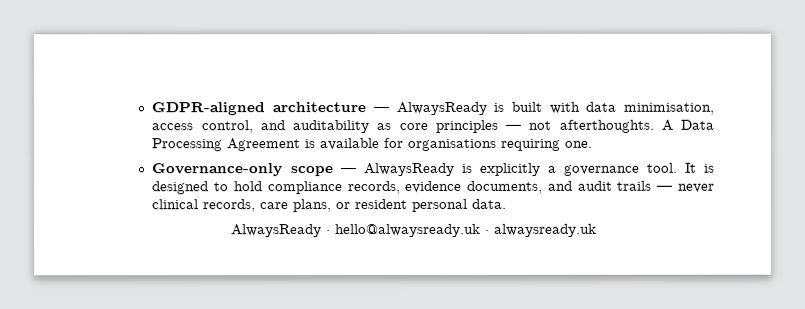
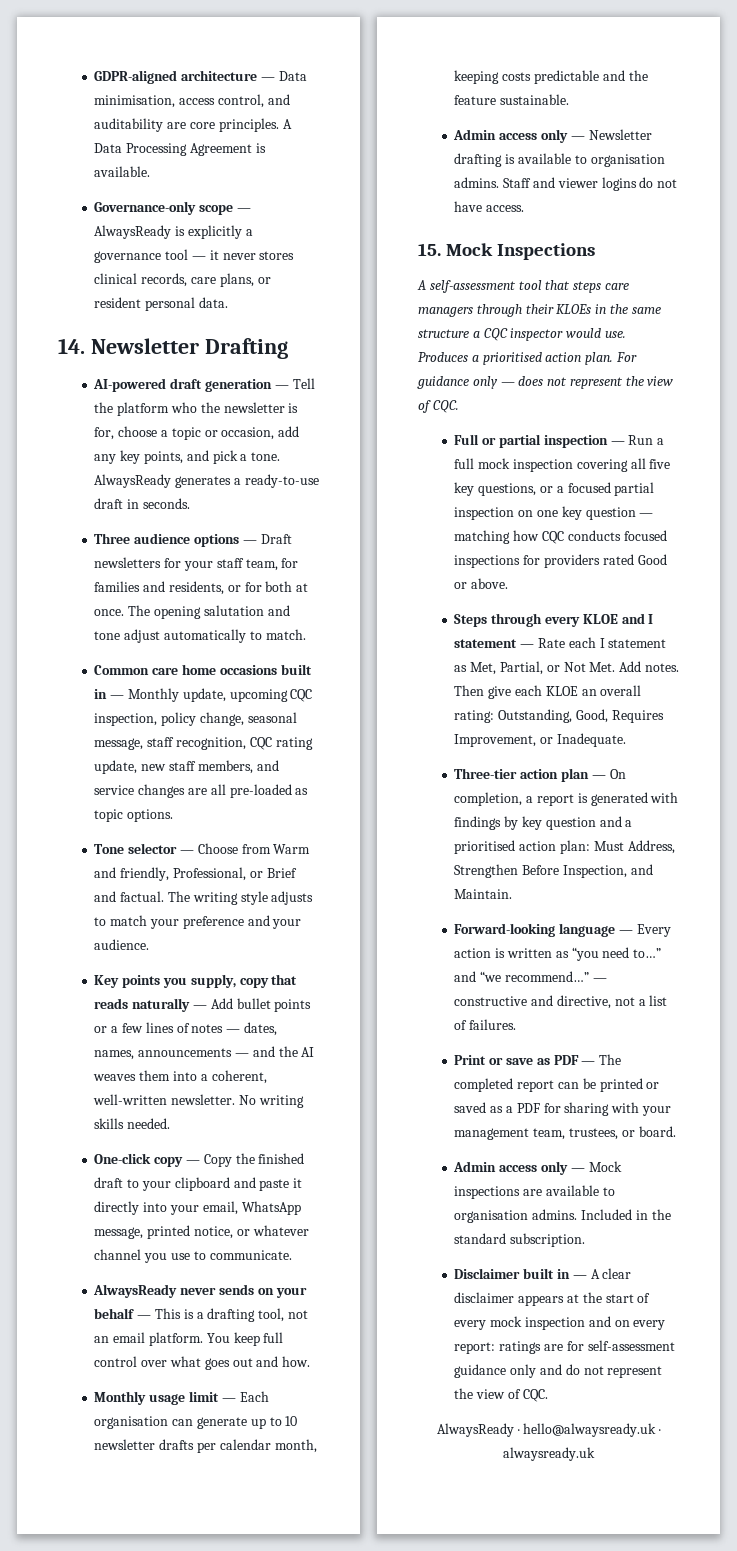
[395,101,617,116] AlwaysReady is built with data -> [278,71,307,81] Data
[376,119,654,133] as core principles — not afterthoughts. -> [167,118,279,132] are core principles.
[319,137,593,151] available for organisations requiring one. -> [94,166,151,177] available.
[646,162,715,173] [152,180,715,195] tool. It is designed to hold compliance records, evidence documents, and audit trails — never -> [165,249,295,260] tool — it never stores
(508, 203) none -> [58,338,288,359] [93,378,315,392] [94,402,299,416] [94,426,300,440] [94,450,281,464] [94,474,319,488] [94,498,190,509] [94,533,292,547] [94,557,299,571] [94,581,309,595] [94,605,290,619] [94,629,306,643] [94,664,312,675] [94,688,313,702] [94,712,297,726] [94,737,313,750] [94,760,279,774] [94,784,309,798] [94,809,174,822] [94,843,311,854] [94,867,297,881] [94,891,314,905] [94,915,302,929] [94,939,150,950] [94,974,298,988] [94,998,312,1012] [94,1022,277,1036] [94,1046,315,1060] [93,1070,267,1084] [93,1094,304,1108] [94,1118,171,1129] [94,1153,305,1167] [94,1177,303,1191] [94,1201,301,1215] [94,1225,309,1239] [94,1249,292,1263] [93,1284,307,1298] [94,1308,308,1322] [94,1332,284,1346] [94,1356,311,1370] [94,1391,269,1405] [94,1416,298,1429] [94,1439,317,1453] [454,70,648,84] [454,94,570,105] [453,129,652,143] [454,153,665,167] [454,177,678,191] [454,201,525,212] [418,243,596,260] [417,280,629,293] [418,304,661,317] [418,328,626,341] [418,352,637,365] [417,376,674,389] [418,400,459,413] [454,434,665,448] [454,458,671,472] [454,482,655,496] [454,506,654,520] [454,530,667,544] [454,554,667,568] [454,578,509,589] [454,613,654,627] [454,637,667,648] [454,661,679,675] [454,685,642,699] [454,709,664,723] [454,733,626,747] [454,768,626,782] [454,792,679,806] [454,816,633,830] [454,840,675,854] [454,864,653,878] [454,889,513,899] [454,923,671,937] [454,947,662,961] [454,971,607,982] [454,995,668,1009] [454,1019,517,1030] [454,1054,622,1065] [454,1078,660,1092] [454,1102,671,1116] [454,1126,676,1140] [453,1161,622,1175] [454,1185,615,1199] [454,1209,671,1223] [454,1233,586,1247] [454,1268,632,1279] [454,1292,651,1306] [454,1316,666,1330] [454,1340,675,1354] [454,1364,663,1378] [454,1388,548,1402] // 14. Newsletter Drafting // AI-powered draft generation — Tell the platform who the newsletter is for, choose a topic or occasion, add any key points, and pick a tone. AlwaysReady generates a ready-to-use draft in seconds. // Three audience options — Draft newsletters for your staff team, for families and residents, or for both at once. The opening salutation and tone adjust automatically to match. // Common care home occasions built in — Monthly update, upcoming CQC inspection, policy change, seasonal message, staff recognition, CQC rating update, new staff members, and service changes are all pre-loaded as topic options. // Tone selector — Choose from Warm and friendly, Professional, or Brief and factual. The writing style adjusts to match your preference and your audience. // Key points you supply, copy that reads naturally — Add bullet points or a few lines of notes — dates, names, announcements — and the AI weaves them into a coherent, well-written newsletter. No writing skills needed. // One-click copy — Copy the finished draft to your clipboard and paste it directly into your email, WhatsApp message, printed notice, or whatever channel you use to communicate. // AlwaysReady never sends on your behalf — This is a drafting tool, not an email platform. You keep full control over what goes out and how. // Monthly usage limit — Each organisation can generate up to 10 newsletter drafts per calendar month, keeping costs predictable and the feature sustainable. // Admin access only — Newsletter drafting is available to organisation admins. Staff and viewer logins do not have access. // 15. Mock Inspections // A self-assessment tool that steps care managers through their KLOEs in the same structure a CQC inspector would use. Produces a prioritised action plan. For guidance only — does not represent the view of CQC. // Full or partial inspection — Run a full mock inspection covering all five key questions, or a focused partial inspection on one key question — matching how CQC conducts focused inspections for providers rated Good or above. // Steps through every KLOE and I statement — Rate each I statement as Met, Partial, or Not Met. Add notes. Then give each KLOE an overall rating: Outstanding, Good, Requires Improvement, or Inadequate. // Three-tier action plan — On completion, a report is generated with findings by key question and a prioritised action plan: Must Address, Strengthen Before Inspection, and Maintain. // Forward-looking language — Every action is written as “you need to…” and “we recommend…” — constructive and directive, not a list of failures. // Print or save as PDF — The completed report can be printed or saved as a PDF for sharing with your management team, trustees, or board. // Admin access only — Mock inspections are available to organisation admins. Included in the standard subscription. // Disclaimer built in — A clear disclaimer appears at the start of every mock inspection and on every report: ratings are for self-assessment guidance only and do not represent the view of CQC.

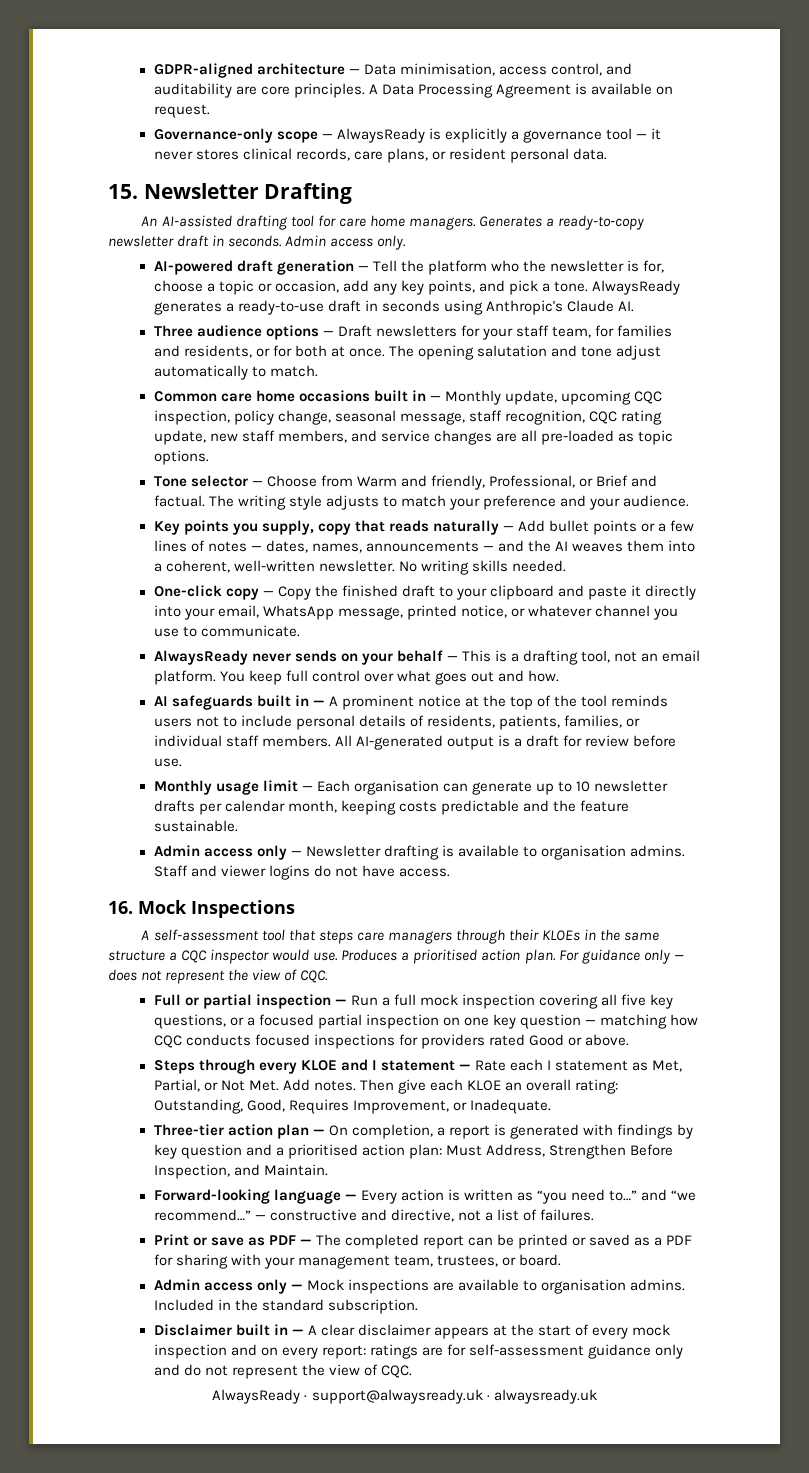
[94,166,151,177] available. -> [591,83,674,95] [153,104,210,118] available on request.
[58,338,85,354] 14. -> [108,184,138,199] 15.
(288, 348) none -> [141,215,644,230] [108,235,407,250] // An AI-assisted drafting tool for care home managers. Generates a ready-to-copy newsletter draft in seconds. Admin access only.
[142,498,190,509] seconds. -> [381,300,635,315] seconds using Anthropic's Claude AI.
(311, 1361) none -> [153,695,669,710] [153,715,641,730] [153,735,677,750] [153,758,182,767] // AI safeguards built in — A prominent notice at the top of the tool reminds users not to include personal details of residents, patients, families, or individual staff members. All AI-generated output is a draft for review before use.
[418,243,441,256] 15. -> [108,901,133,914] 16.
[522,1423,656,1437] hello@alwaysready.uk -> [311,1389,483,1404] support@alwaysready.uk

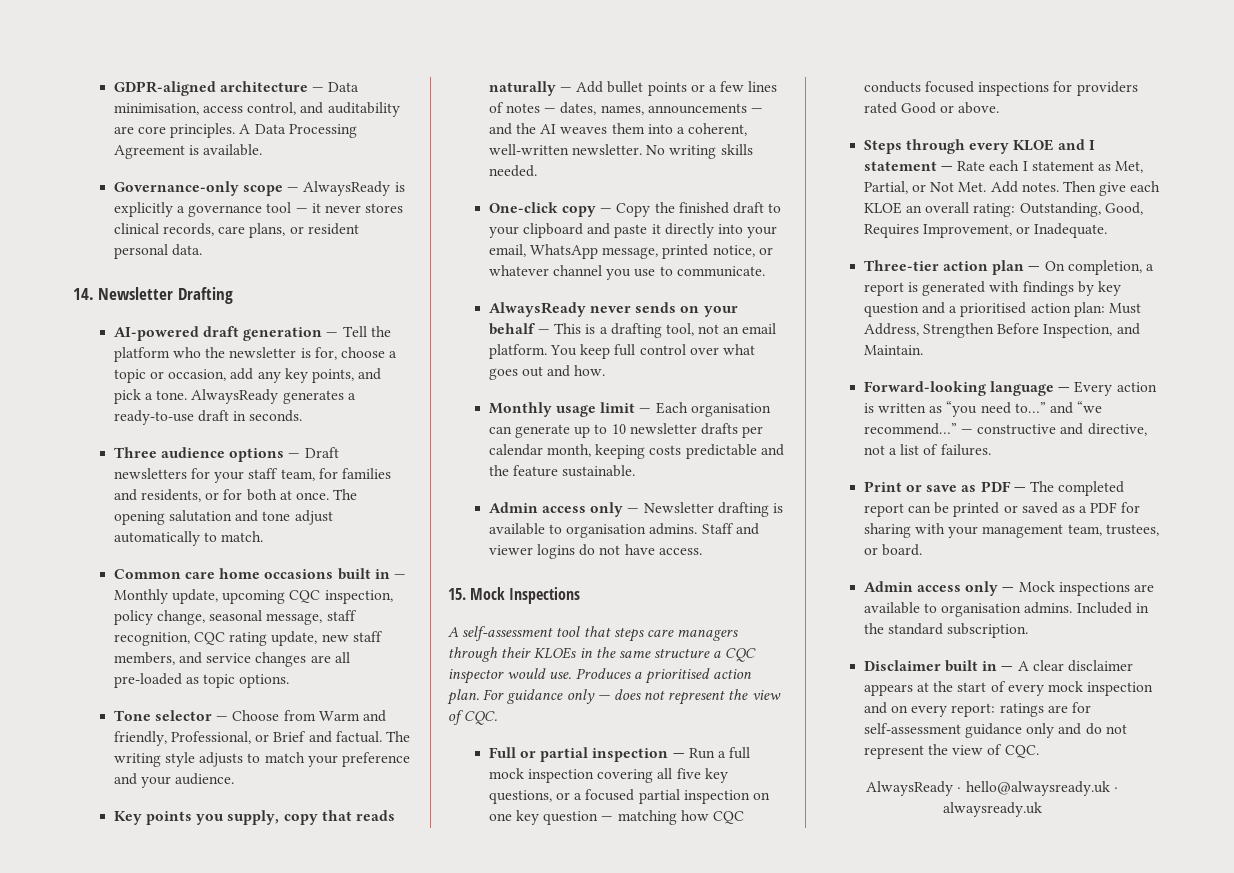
[591,83,674,95] [153,104,210,118] available on request. -> [203,144,263,156] available.
[108,184,138,199] 15. -> [73,288,94,300] 14.
[141,215,644,230] [108,235,407,250] // An AI-assisted drafting tool for care home managers. Generates a ready-to-copy newsletter draft in seconds. Admin access only. -> (233, 295) none
[381,300,635,315] seconds using Anthropic's Claude AI. -> [249,410,303,422] seconds.
[153,695,669,710] [153,715,641,730] [153,735,677,750] [153,758,182,767] // AI safeguards built in — A prominent notice at the top of the tool reminds users not to include personal details of residents, patients, families, or individual staff members. All AI-generated output is a draft for review before use. -> (606, 370) none
[108,901,133,914] 16. -> [448,588,466,600] 15.
[311,1389,483,1404] support@alwaysready.uk -> [965,781,1110,796] hello@alwaysready.uk

